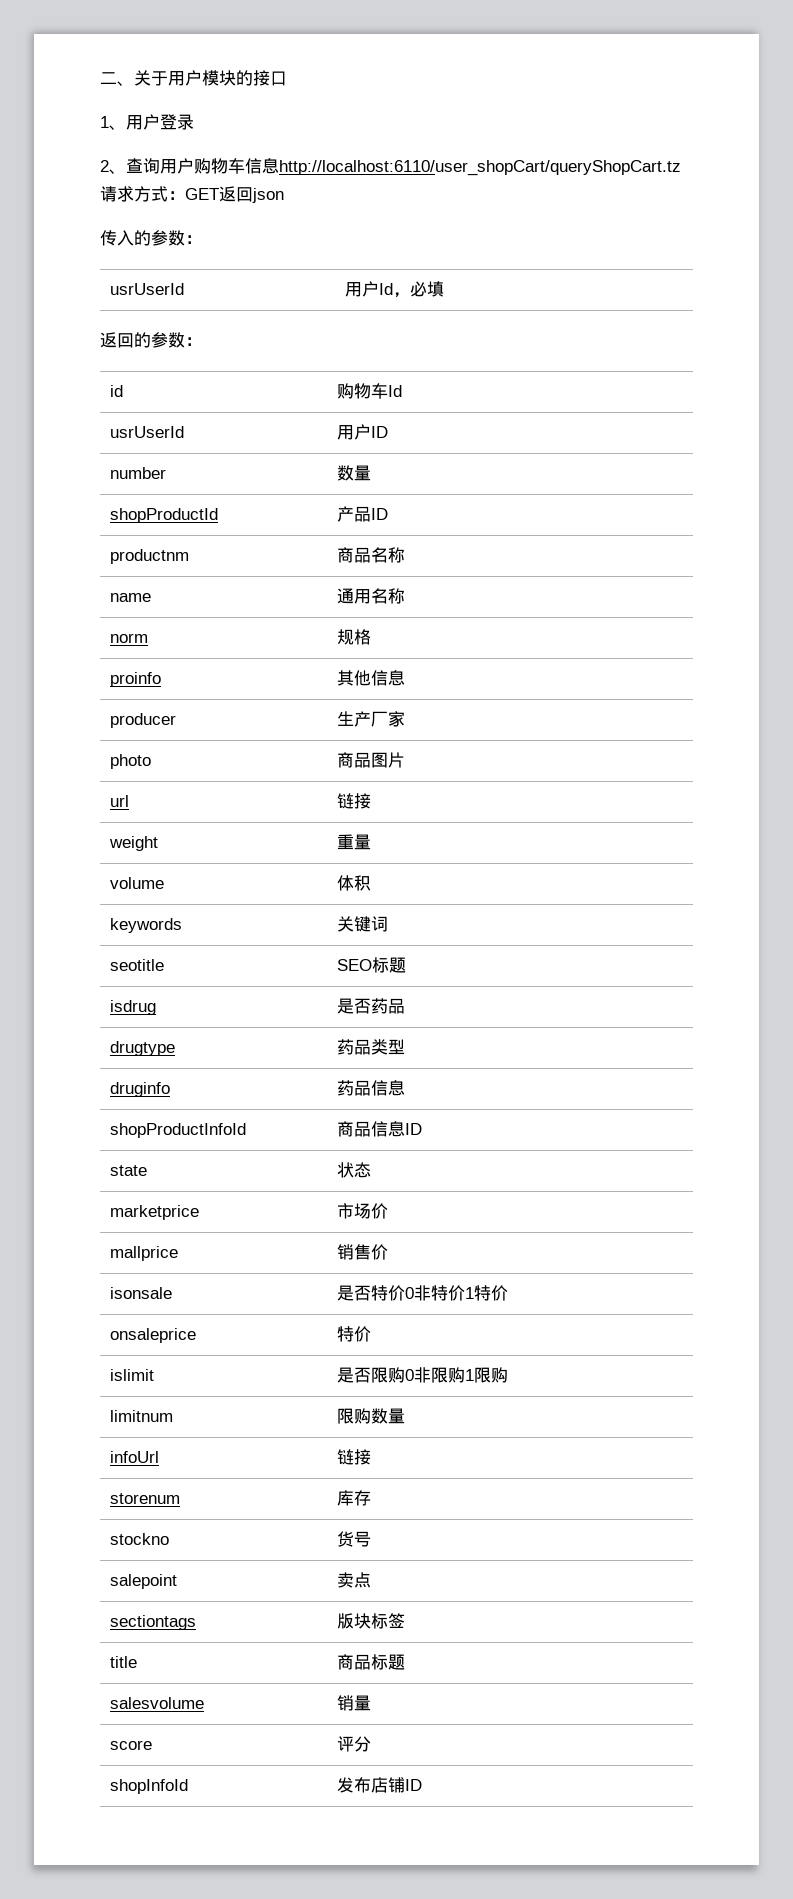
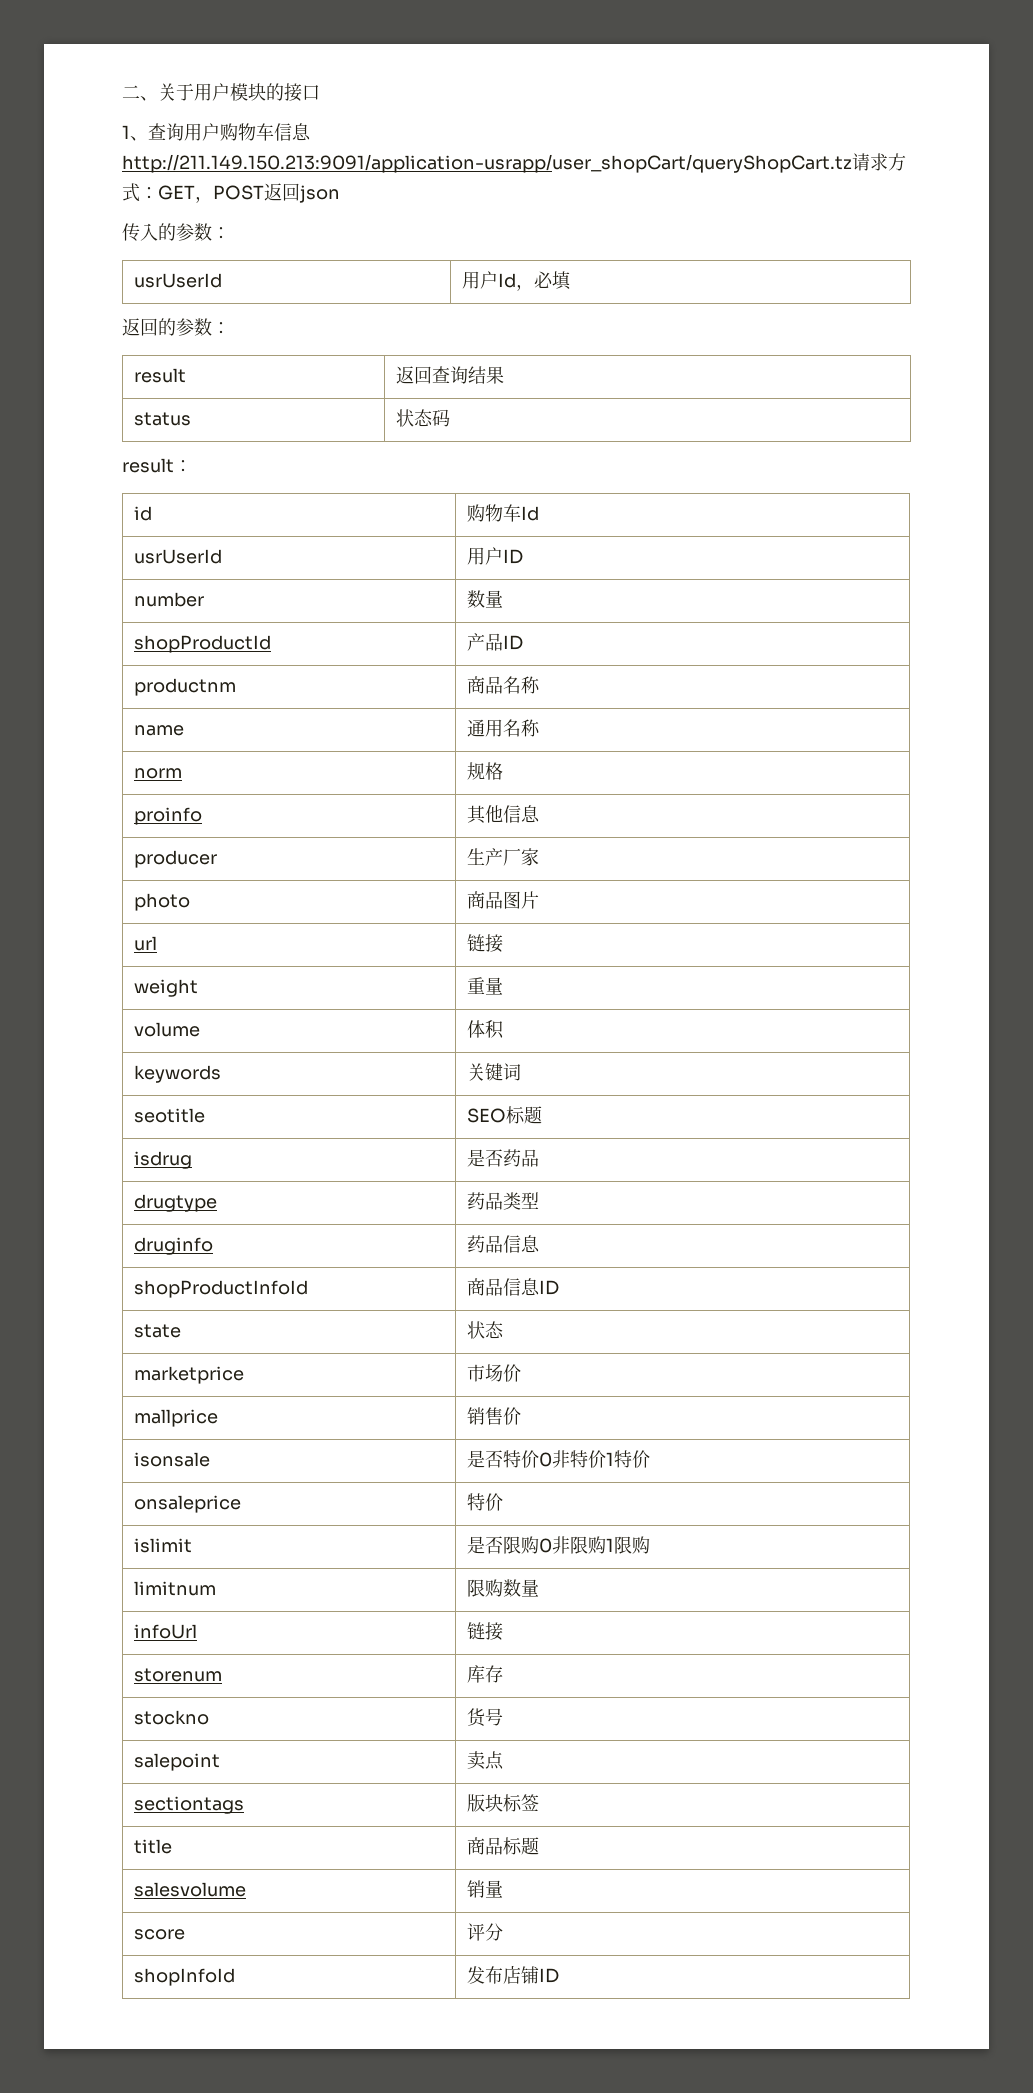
[126,114,194,130] [100,160,126,174] 用户登录 // 2、 -> (148, 138) none
[279,160,681,176] http://localhost:6110/user_shopCart/queryShopCart.tz -> [122,154,852,173] http://211.149.150.213:9091/application-usrapp/user_shopCart/queryShopCart.tz
(219, 194) none -> [195,185,264,203] ，POST
(202, 341) none -> [134,368,187,383] [396,366,505,384] [134,412,192,426] [396,409,451,427] [122,458,192,473] // result | 返回查询结果 // status | 状态码 // result：

